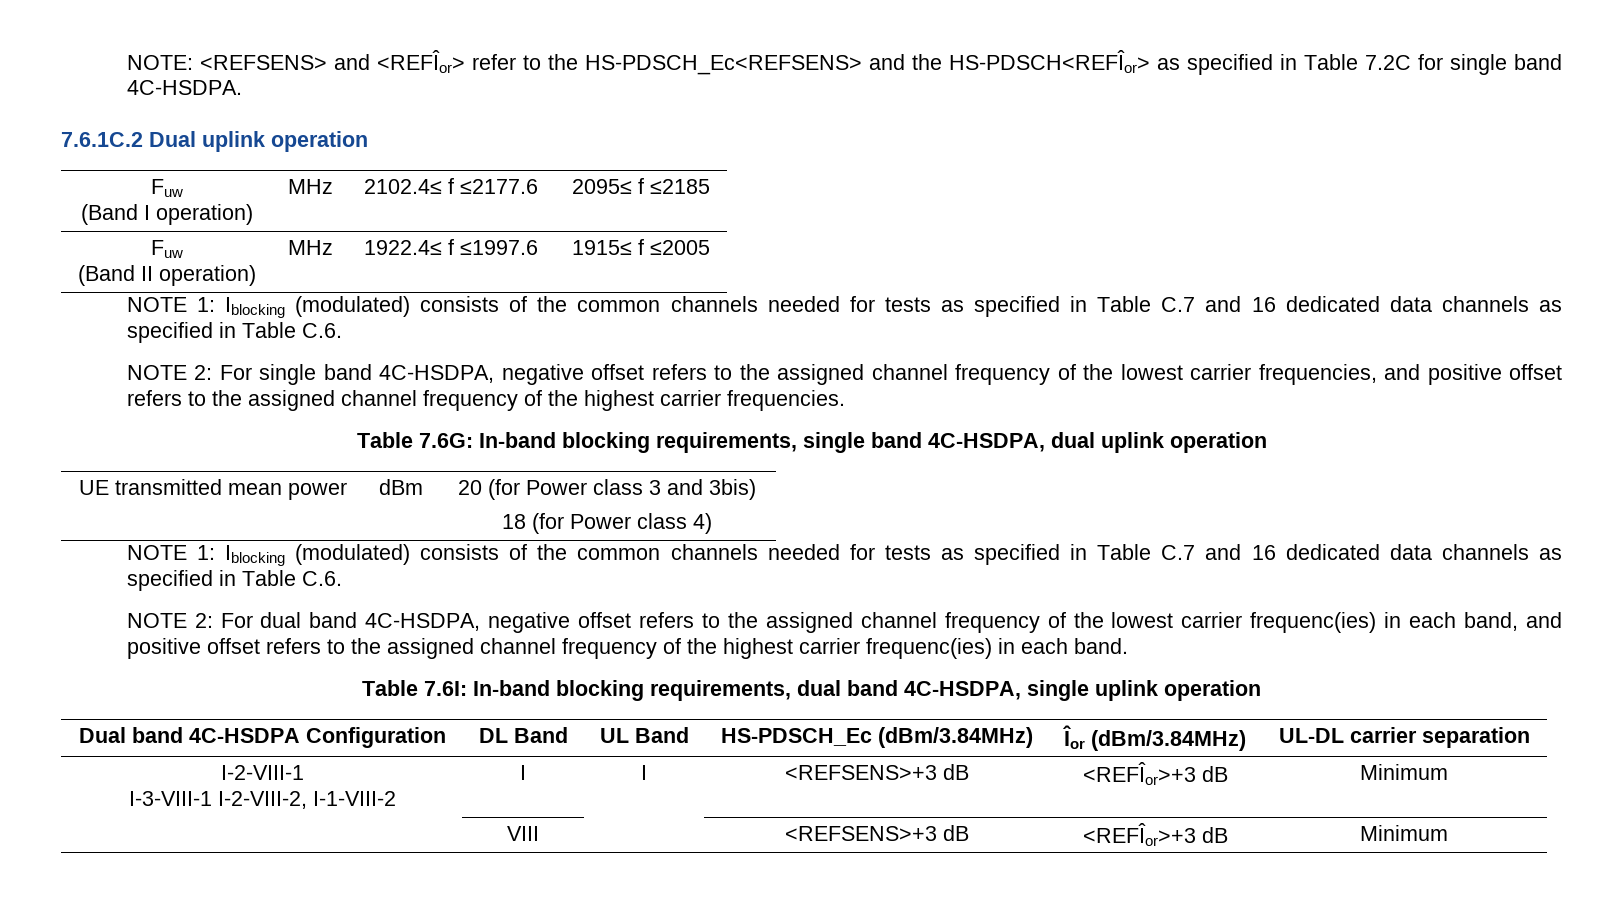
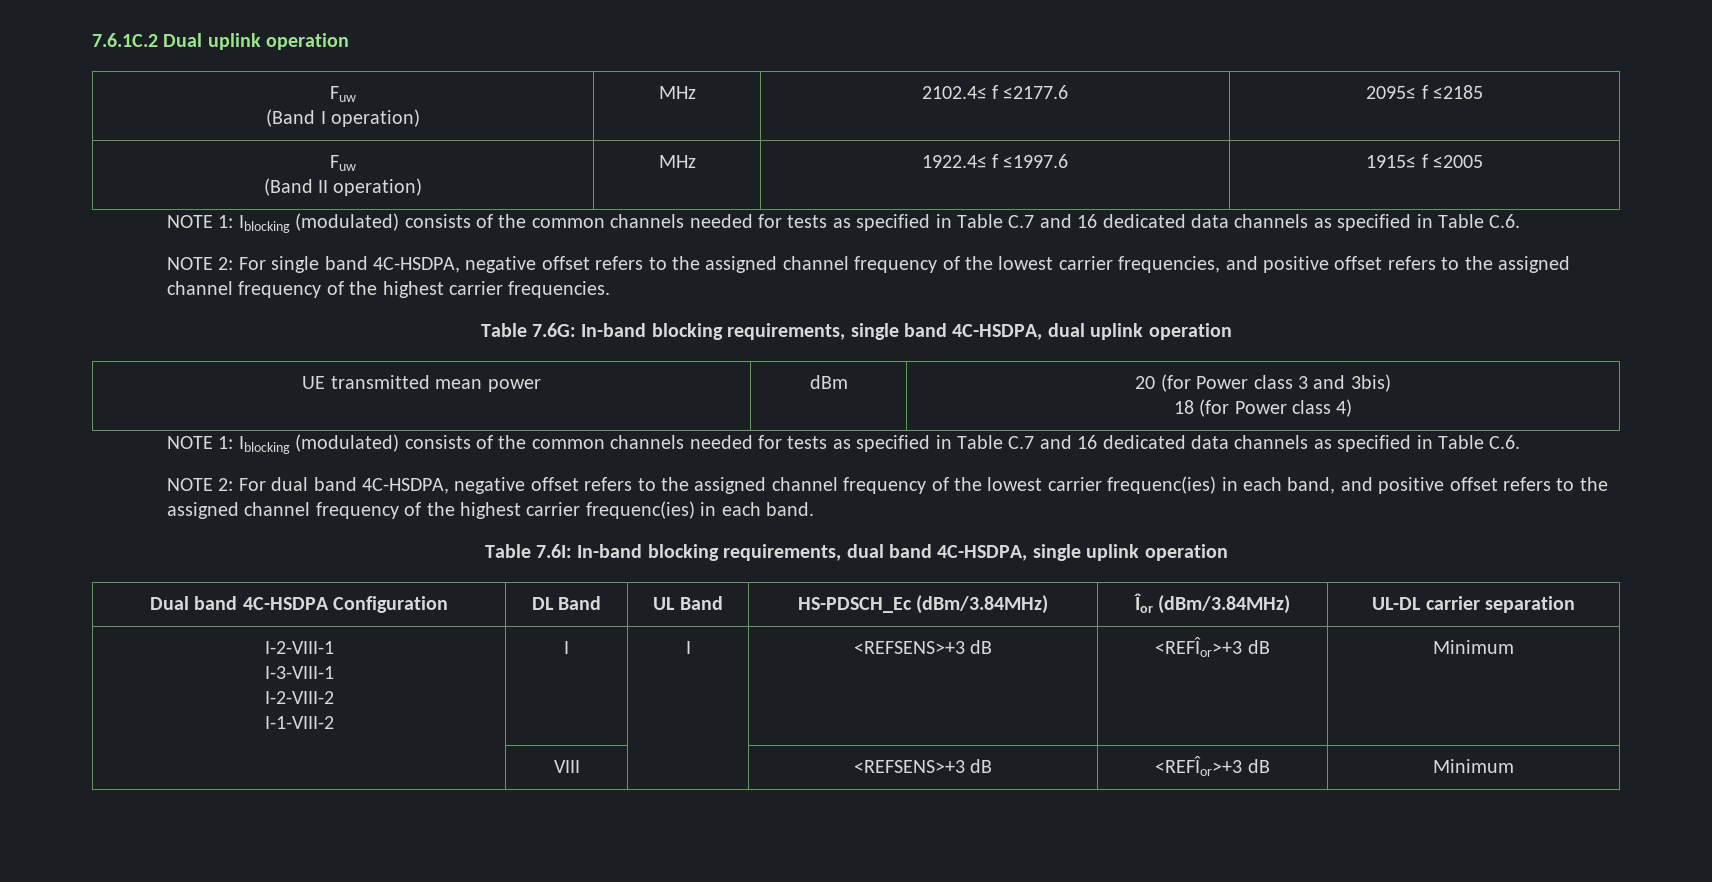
[126,50,1562,75] [126,80,242,95] NOTE: <REFSENS> and <REFÎor> refer to the HS-PDSCH_Ec<REFSENS> and the HS-PDSCH<REFÎor> as specified in Table 7.2C for single band 4C-HSDPA. // -> (92, 40) none
[217,791,307,809] I-2-VIII-2, -> [264,691,334,704] // I-2-VIII-2 //

